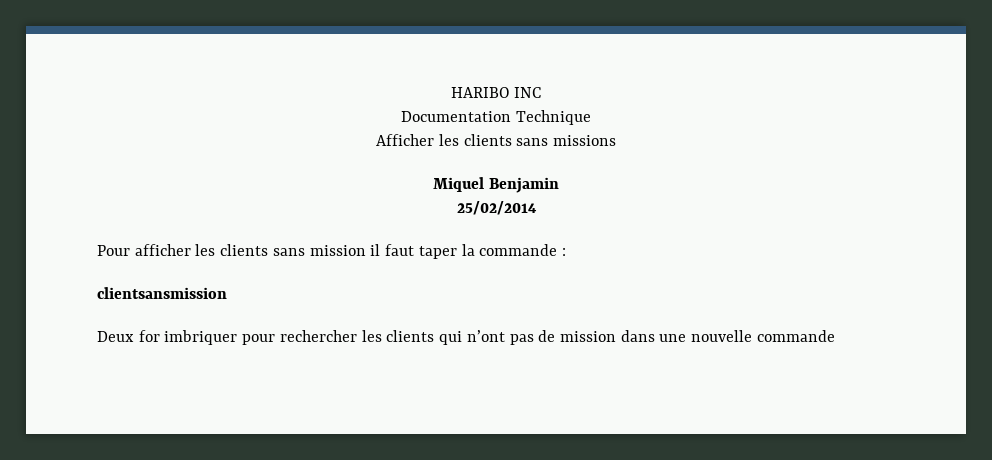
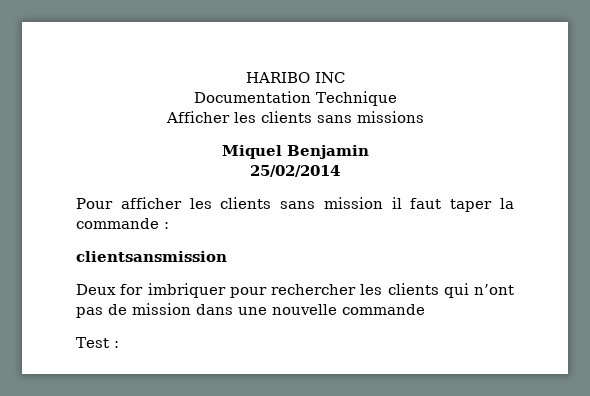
(835, 336) none -> [76,337,119,348] // Test :

